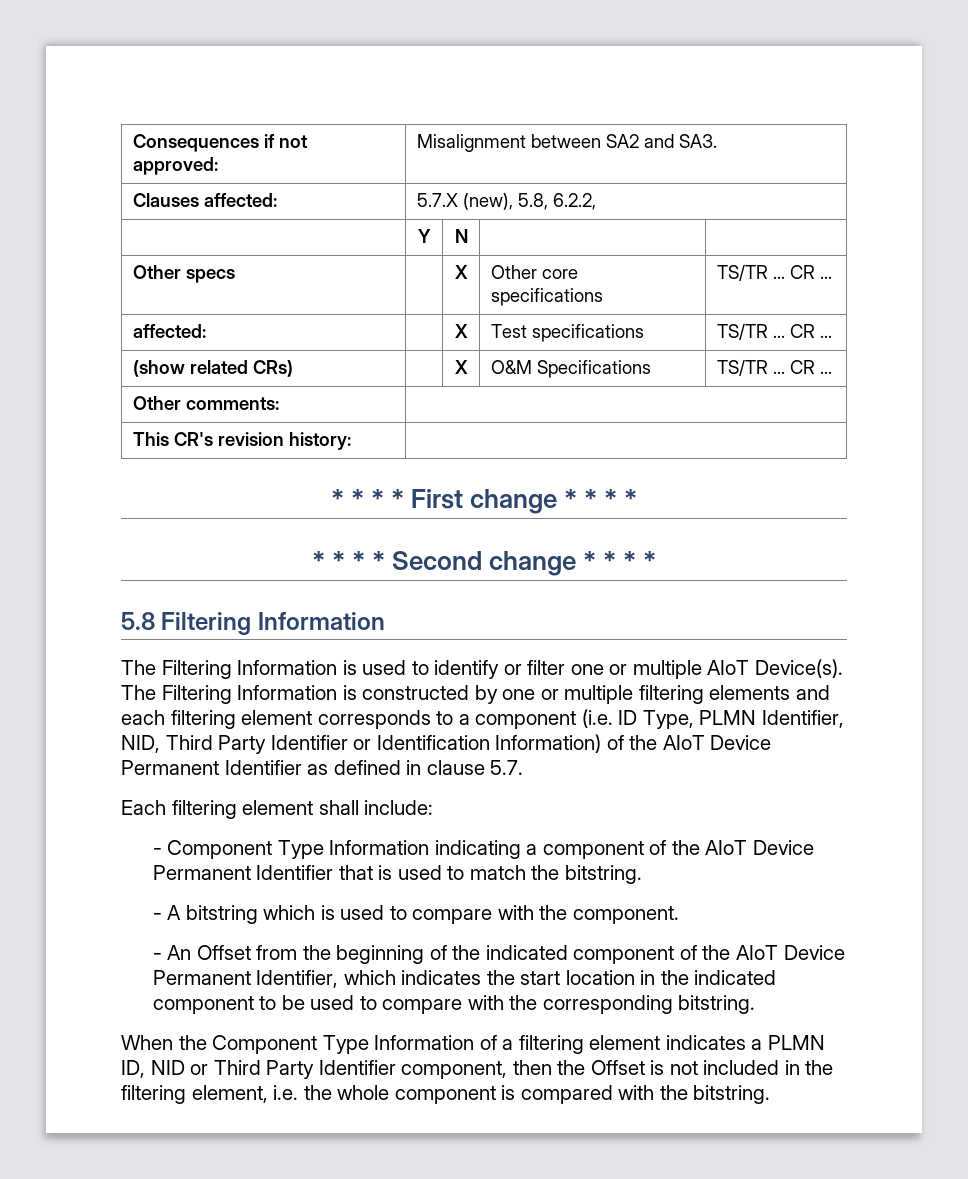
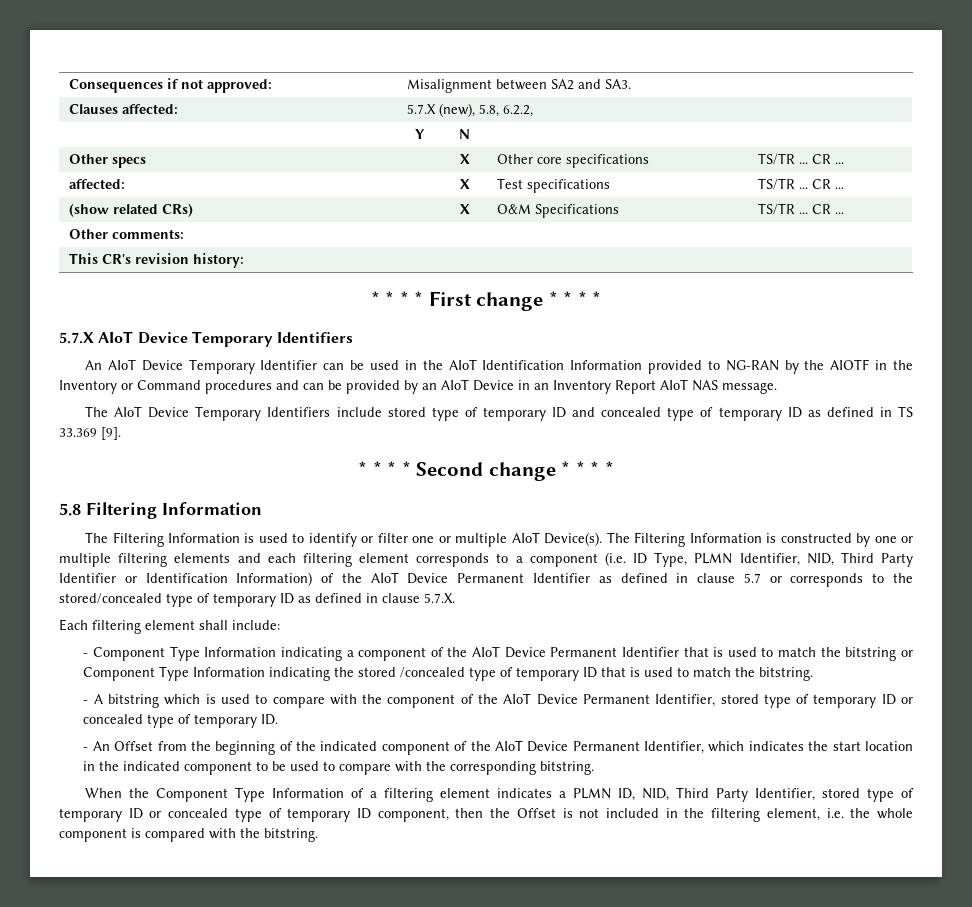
(638, 498) none -> [59,331,354,347] [85,359,913,374] [59,379,777,394] [85,406,913,421] [59,427,121,440] // 5.7.X AIoT Device Temporary Identifiers // An AIoT Device Temporary Identifier can be used in the AIoT Identification Information provided to NG-RAN by the AIOTF in the Inventory or Command procedures and can be provided by an AIoT Device in an Inventory Report AIoT NAS message. // The AIoT Device Temporary Identifiers include stored type of temporary ID and concealed type of temporary ID as defined in TS 33.369 [9].
[490,760,524,775] 5.7. -> [743,573,914,587] [59,593,455,607] 5.7 or corresponds to the stored/concealed type of temporary ID as defined in clause 5.7.X.
(560, 872) none -> [845,647,914,661] [83,666,756,681] bitstring or Component Type Information indicating the stored /concealed type of temporary ID that is used to match the
[572,906,679,924] component. -> [387,693,913,708] [83,714,279,728] component of the AIoT Device Permanent Identifier, stored type of temporary ID or concealed type of temporary ID.
[150,1060,396,1079] NID or Third Party Identifier -> [642,787,915,802] [59,808,371,822] NID, Third Party Identifier, stored type of temporary ID or concealed type of temporary ID

